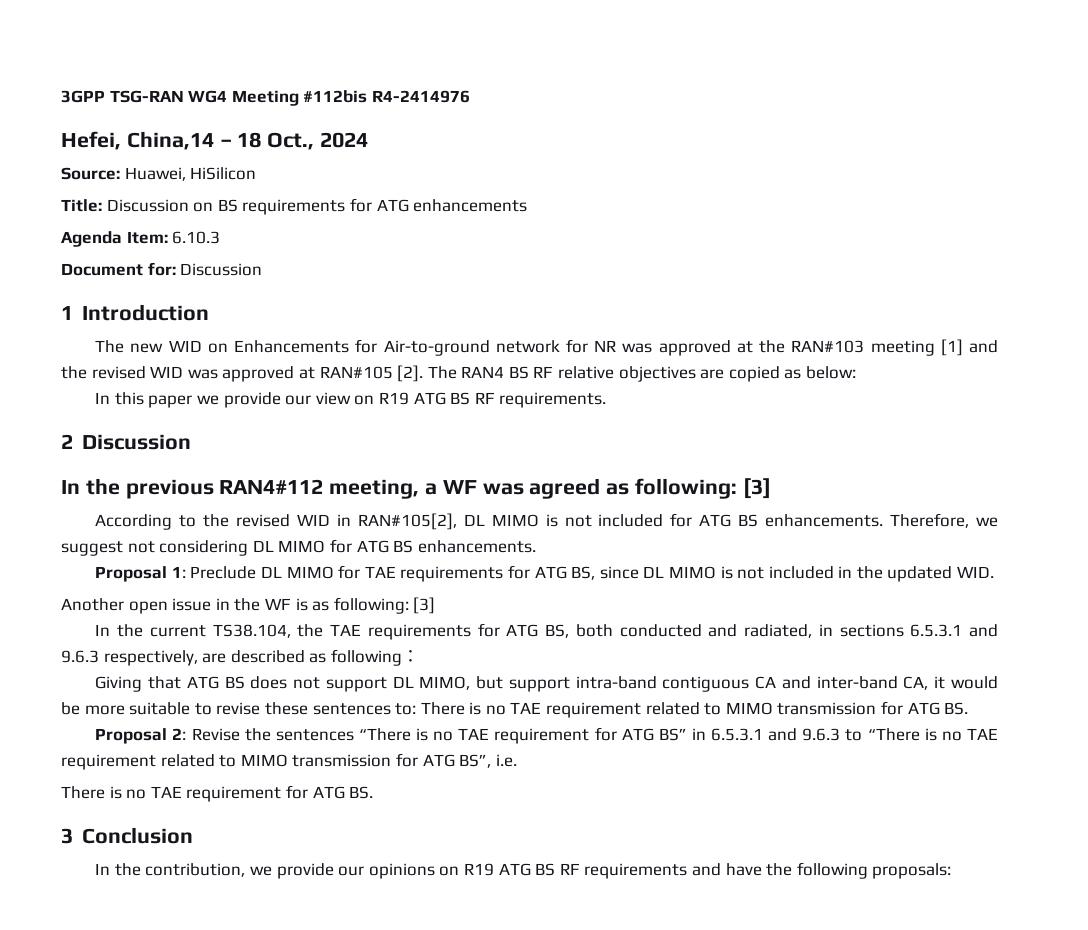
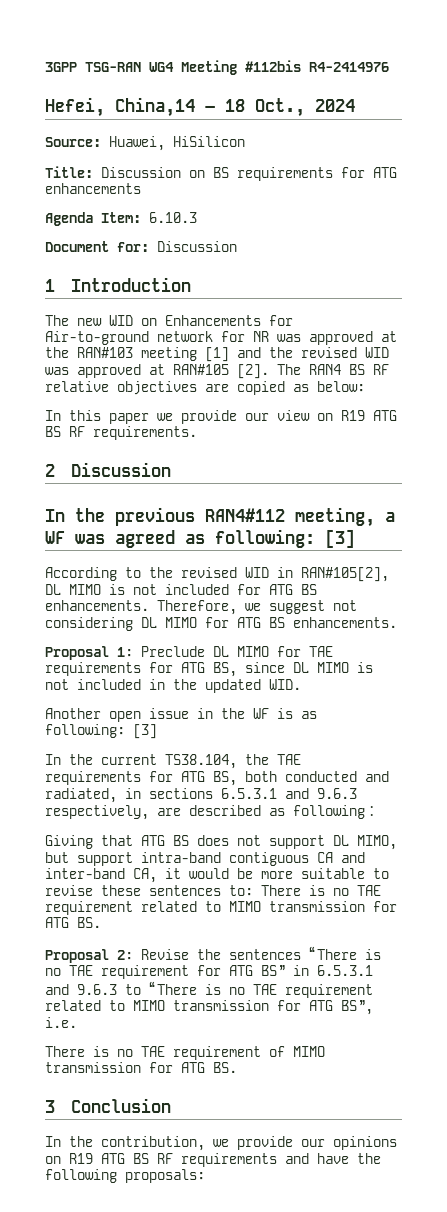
(282, 794) none -> [269,1046,325,1057] [45,1062,141,1073] of MIMO transmission

